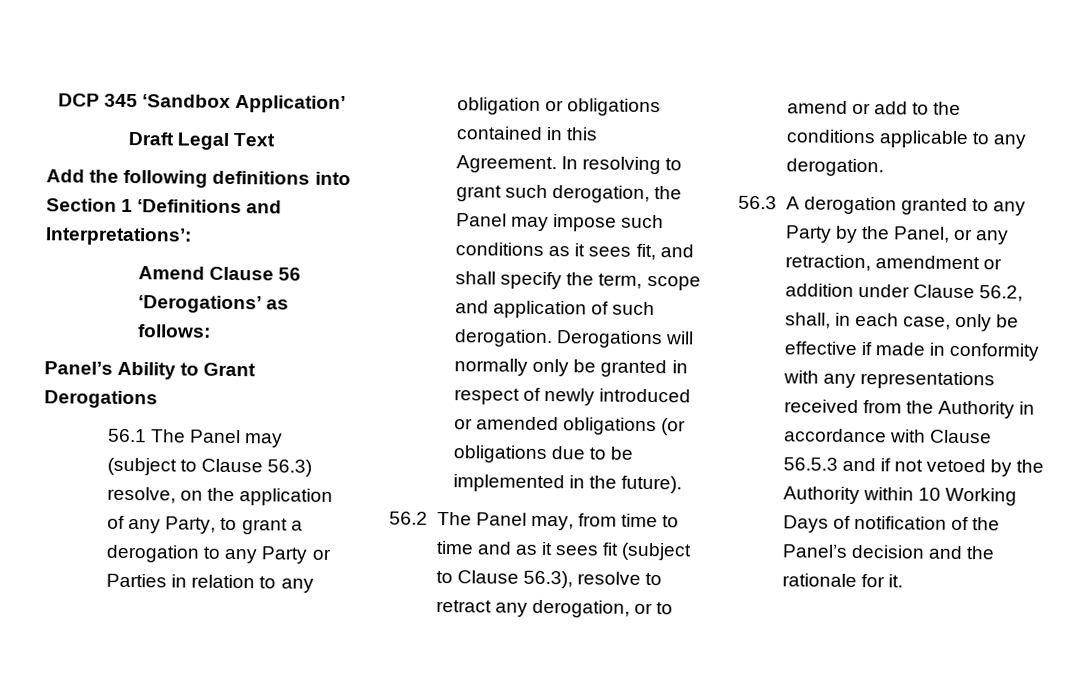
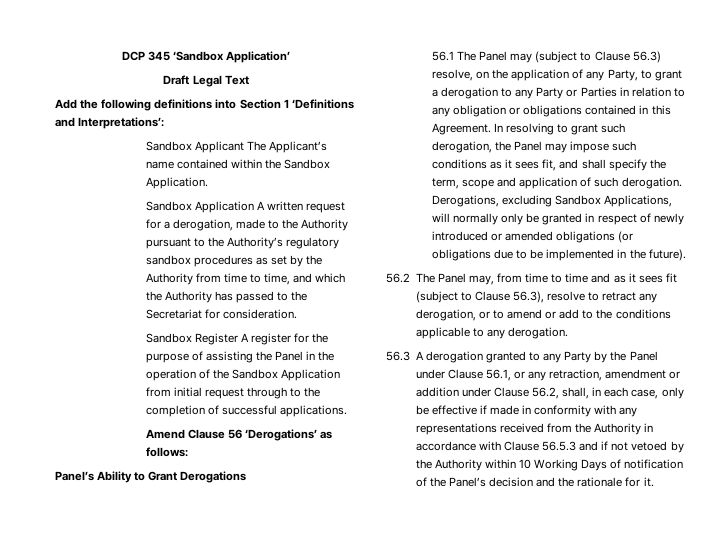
(192, 236) none -> [145,141,327,153] [145,159,331,169] [145,177,208,189] [145,201,346,213] [145,219,349,231] [145,237,340,249] [145,255,323,267] [145,273,346,285] [145,291,308,303] [145,309,297,319] [145,333,329,345] [145,351,335,363] [145,369,341,381] [145,387,321,399] [145,405,347,417] // Sandbox Applicant The Applicant’s name contained within the Sandbox Application. // Sandbox Application A written request for a derogation, made to the Authority pursuant to the Authority’s regulatory sandbox procedures as set by the Authority from time to time, and which the Authority has passed to the Secretariat for consideration. // Sandbox Register A register for the purpose of assisting the Panel in the operation of the Sandbox Application from initial request through to the completion of successful applications.
[556,330,664,349] Derogations -> [431,195,673,207] Derogations, excluding Sandbox Applications,
[892,226,950,243] Panel, -> [629,351,658,361] [415,369,511,381] Panel under Clause 56.1,

